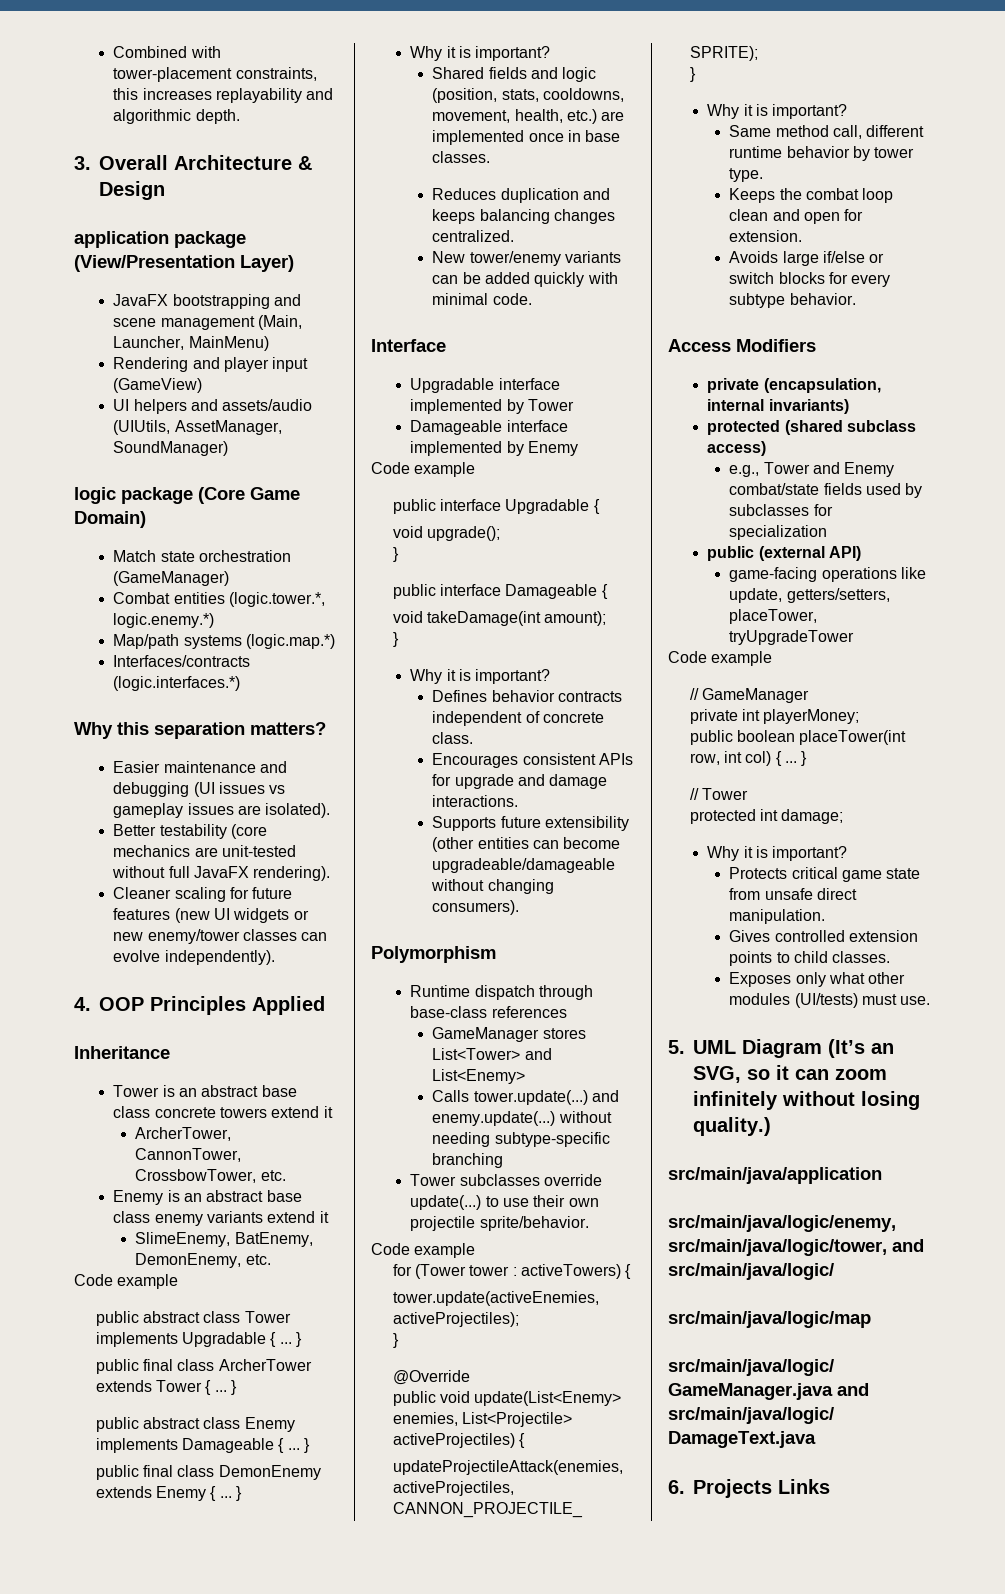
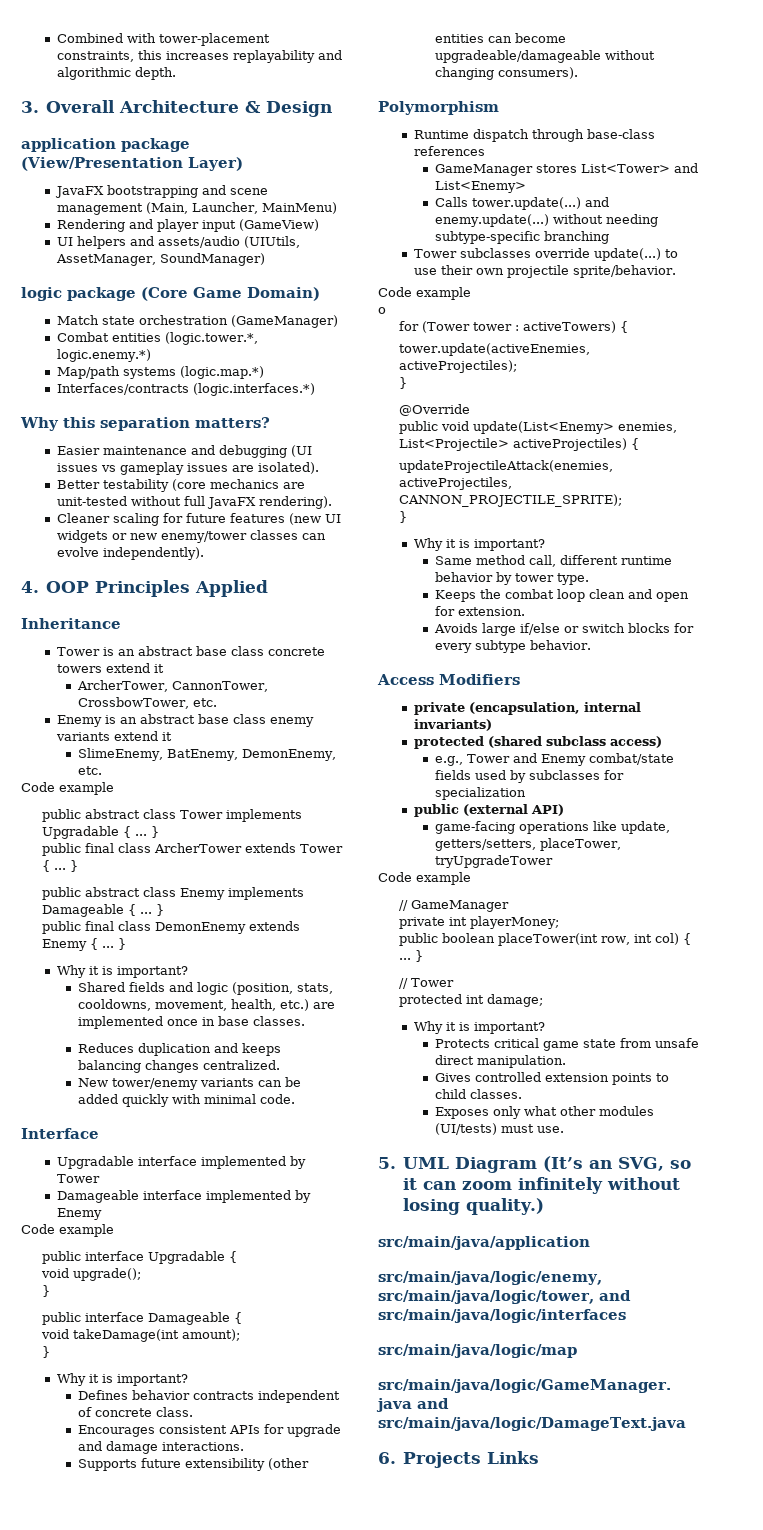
(476, 1250) none -> [378,307,386,314] // o
[668,1263,834,1280] src/main/java/logic/ -> [378,1309,626,1323] src/main/java/logic/interfaces

